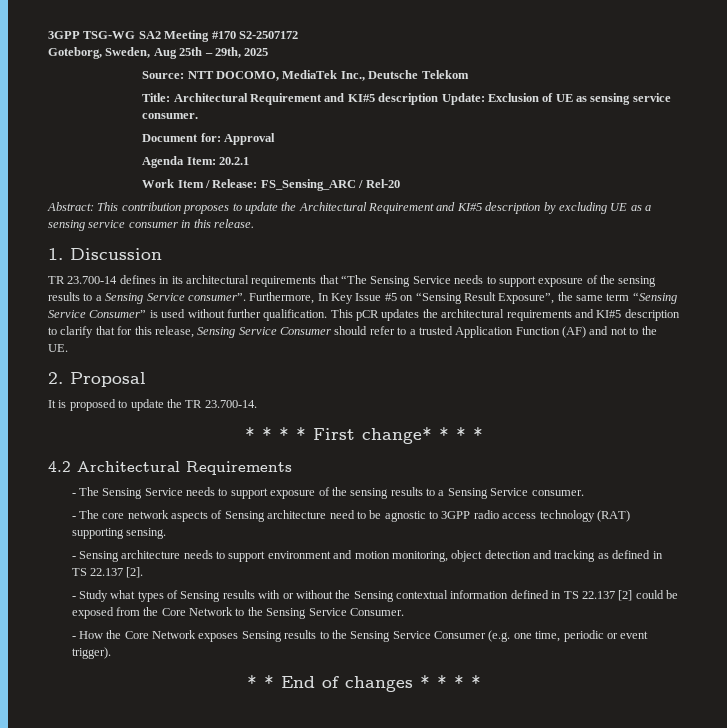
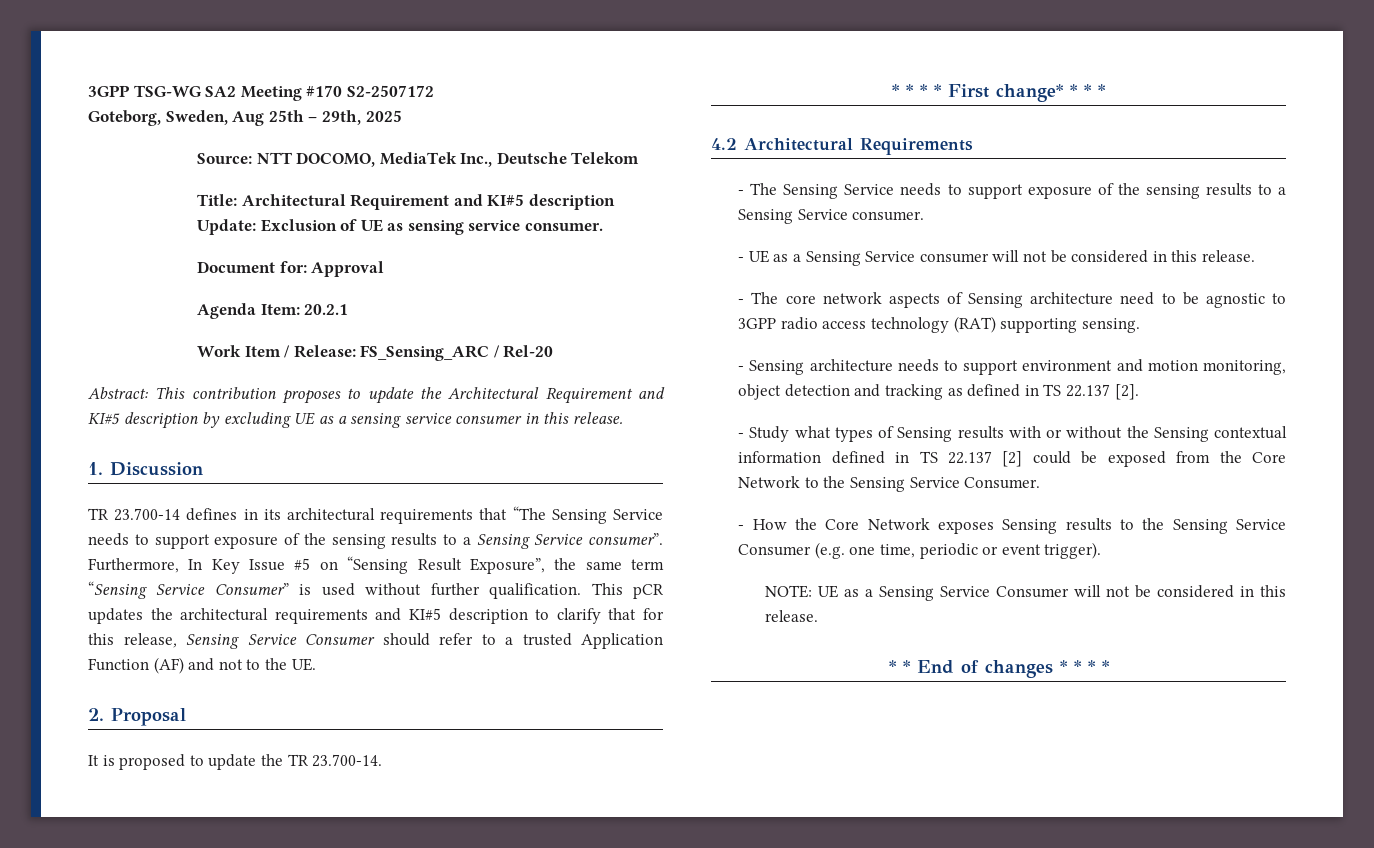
(584, 493) none -> [738,250,1255,266] // - UE as a Sensing Service consumer will not be considered in this release.
(111, 653) none -> [765,585,1286,601] [765,610,819,622] // NOTE: UE as a Sensing Service Consumer will not be considered in this release.

